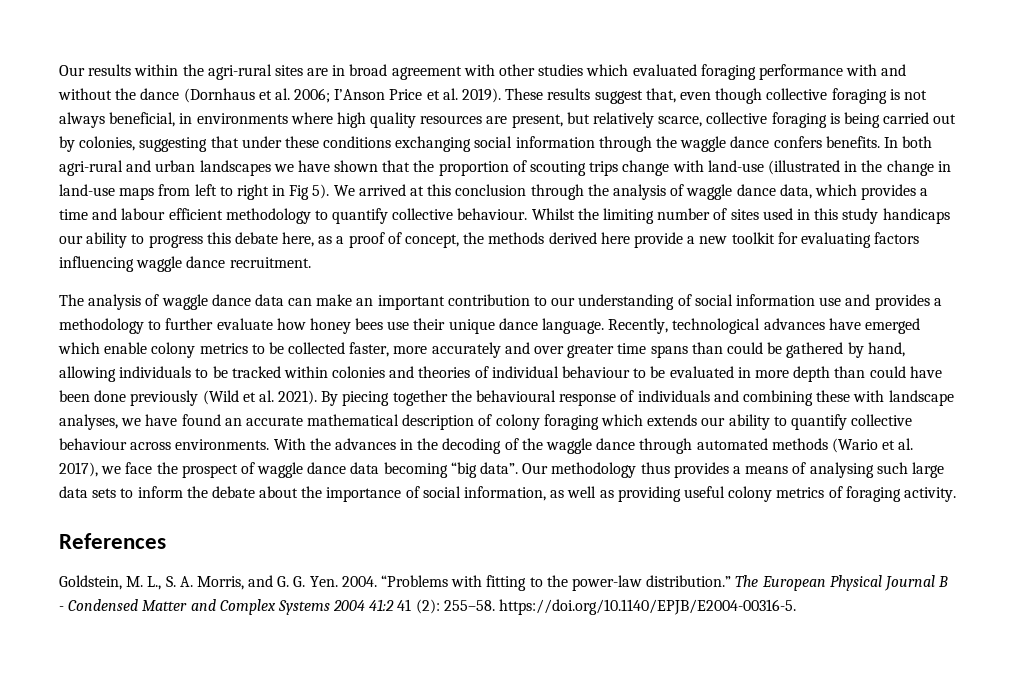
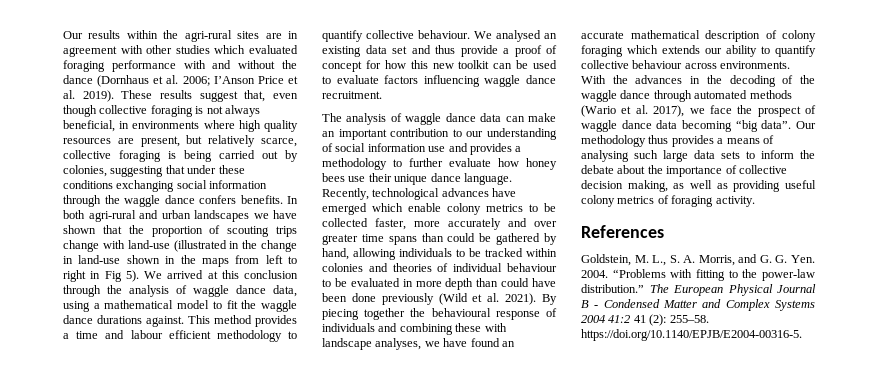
[349,64,388,76] broad -> (298, 35) none
(115, 190) none -> [126,255,196,264] shown in the
[814,184,857,196] which -> [63,300,297,312] [63,315,252,327] using a mathematical model to fit the waggle dance durations against. This method
[531,208,950,224] [59,232,871,248] Whilst the limiting number of sites used in this study handicaps our ability to progress this debate here, as a proof of concept, the methods derived here provide a new toolkit for evaluating -> [474,30,557,42] [322,45,557,57] [322,60,557,72] [322,75,379,84] We analysed an existing data set and thus provide a proof of concept for how this new toolkit can be used to evaluate
[422,486,547,501] social information, -> [738,165,787,174] [581,180,668,192] collective decision making,

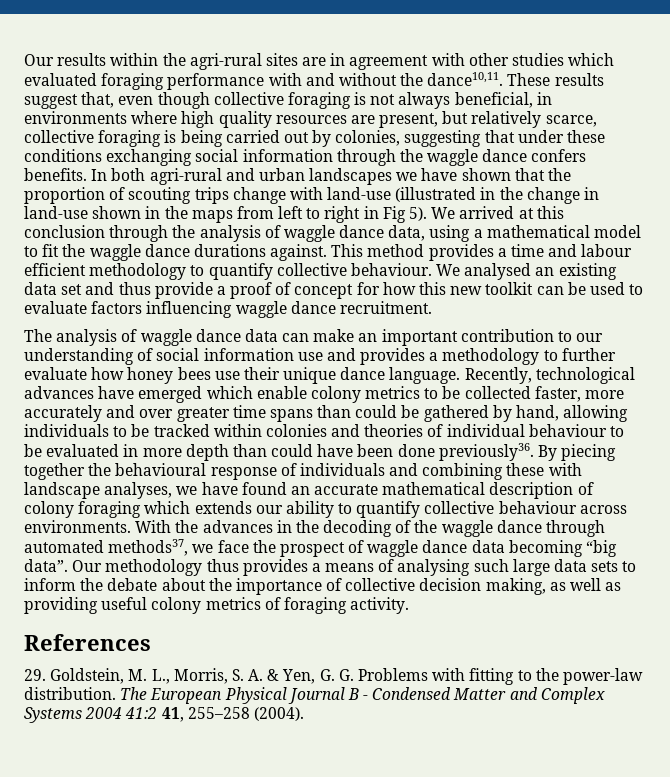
[63,75,298,87] [63,90,114,102] dance (Dornhaus et al. 2006; I’Anson Price et al. 2019). -> [427,72,504,86] dance10,11.
[381,293,537,305] previously (Wild et al. 2021). -> [438,443,534,461] previously36.
[749,90,792,99] [581,105,685,117] methods (Wario et al. 2017), -> [108,539,189,556] methods37,
(664, 231) none -> [24,669,46,681] 29.
(667, 260) none -> [173,668,228,684] Morris,
[698,254,815,266] [581,269,666,278] Morris, and G. G. Yen. 2004. “Problems -> [267,668,429,684] & Yen, G. G. Problems
[581,284,644,293] distribution.” -> [24,687,116,700] distribution.
[633,314,709,326] [581,329,802,341] 41 (2): 255–58. https://doi.org/10.1140/EPJB/E2004-00316-5. -> [161,707,304,722] 41, 255–258 (2004).

